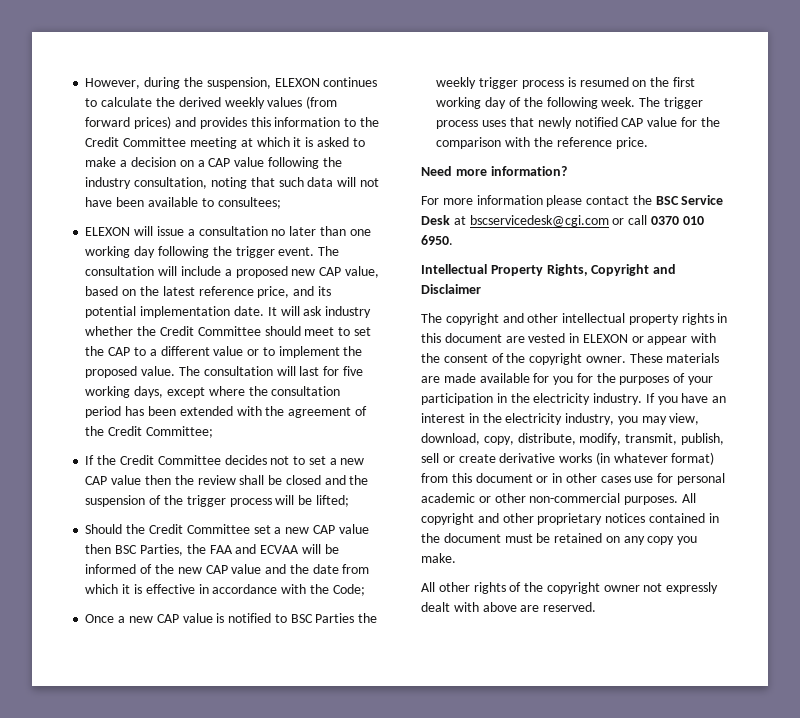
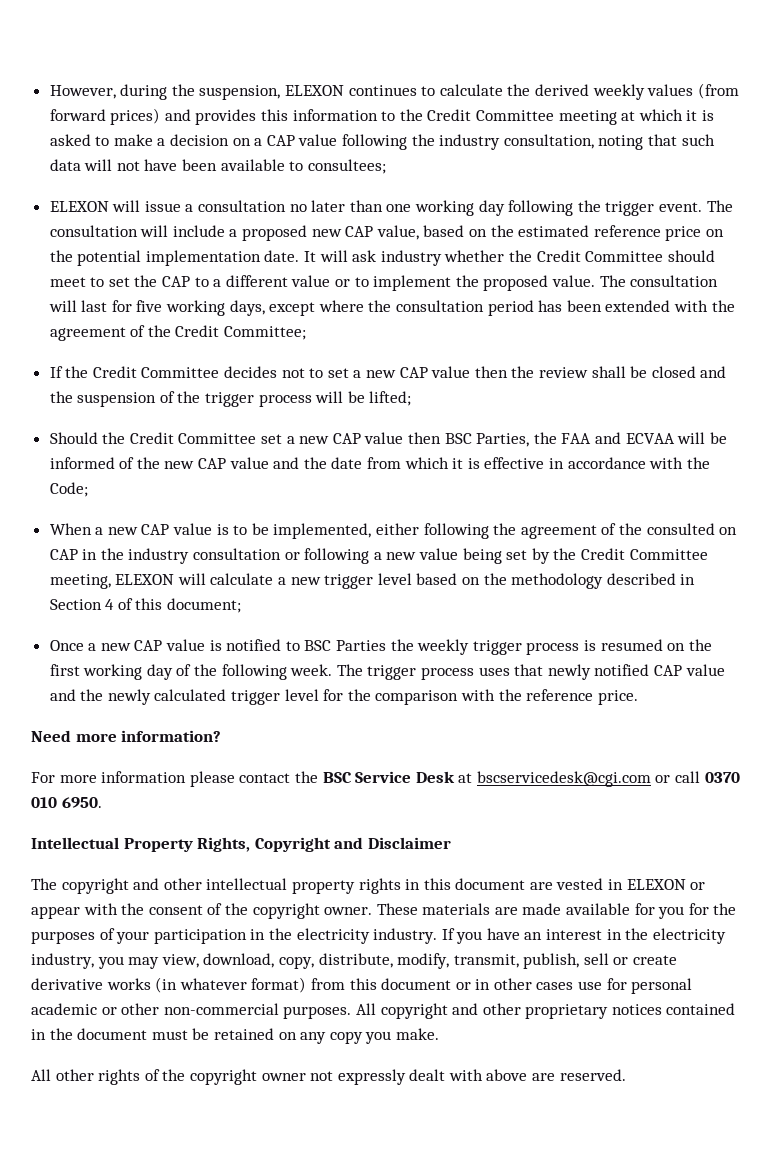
[162,286,331,298] latest reference price, and its -> [518,225,724,241] [49,250,73,262] estimated reference price on the
(365, 590) none -> [49,523,738,539] [49,548,708,564] [49,573,696,589] [49,598,242,613] // When a new CAP value is to be implemented, either following the agreement of the consulted on CAP in the industry consultation or following a new value being set by the Credit Committee meeting, ELEXON will calculate a new trigger level based on the methodology described in Section 4 of this document;
(678, 122) none -> [49,689,319,705] and the newly calculated trigger level

